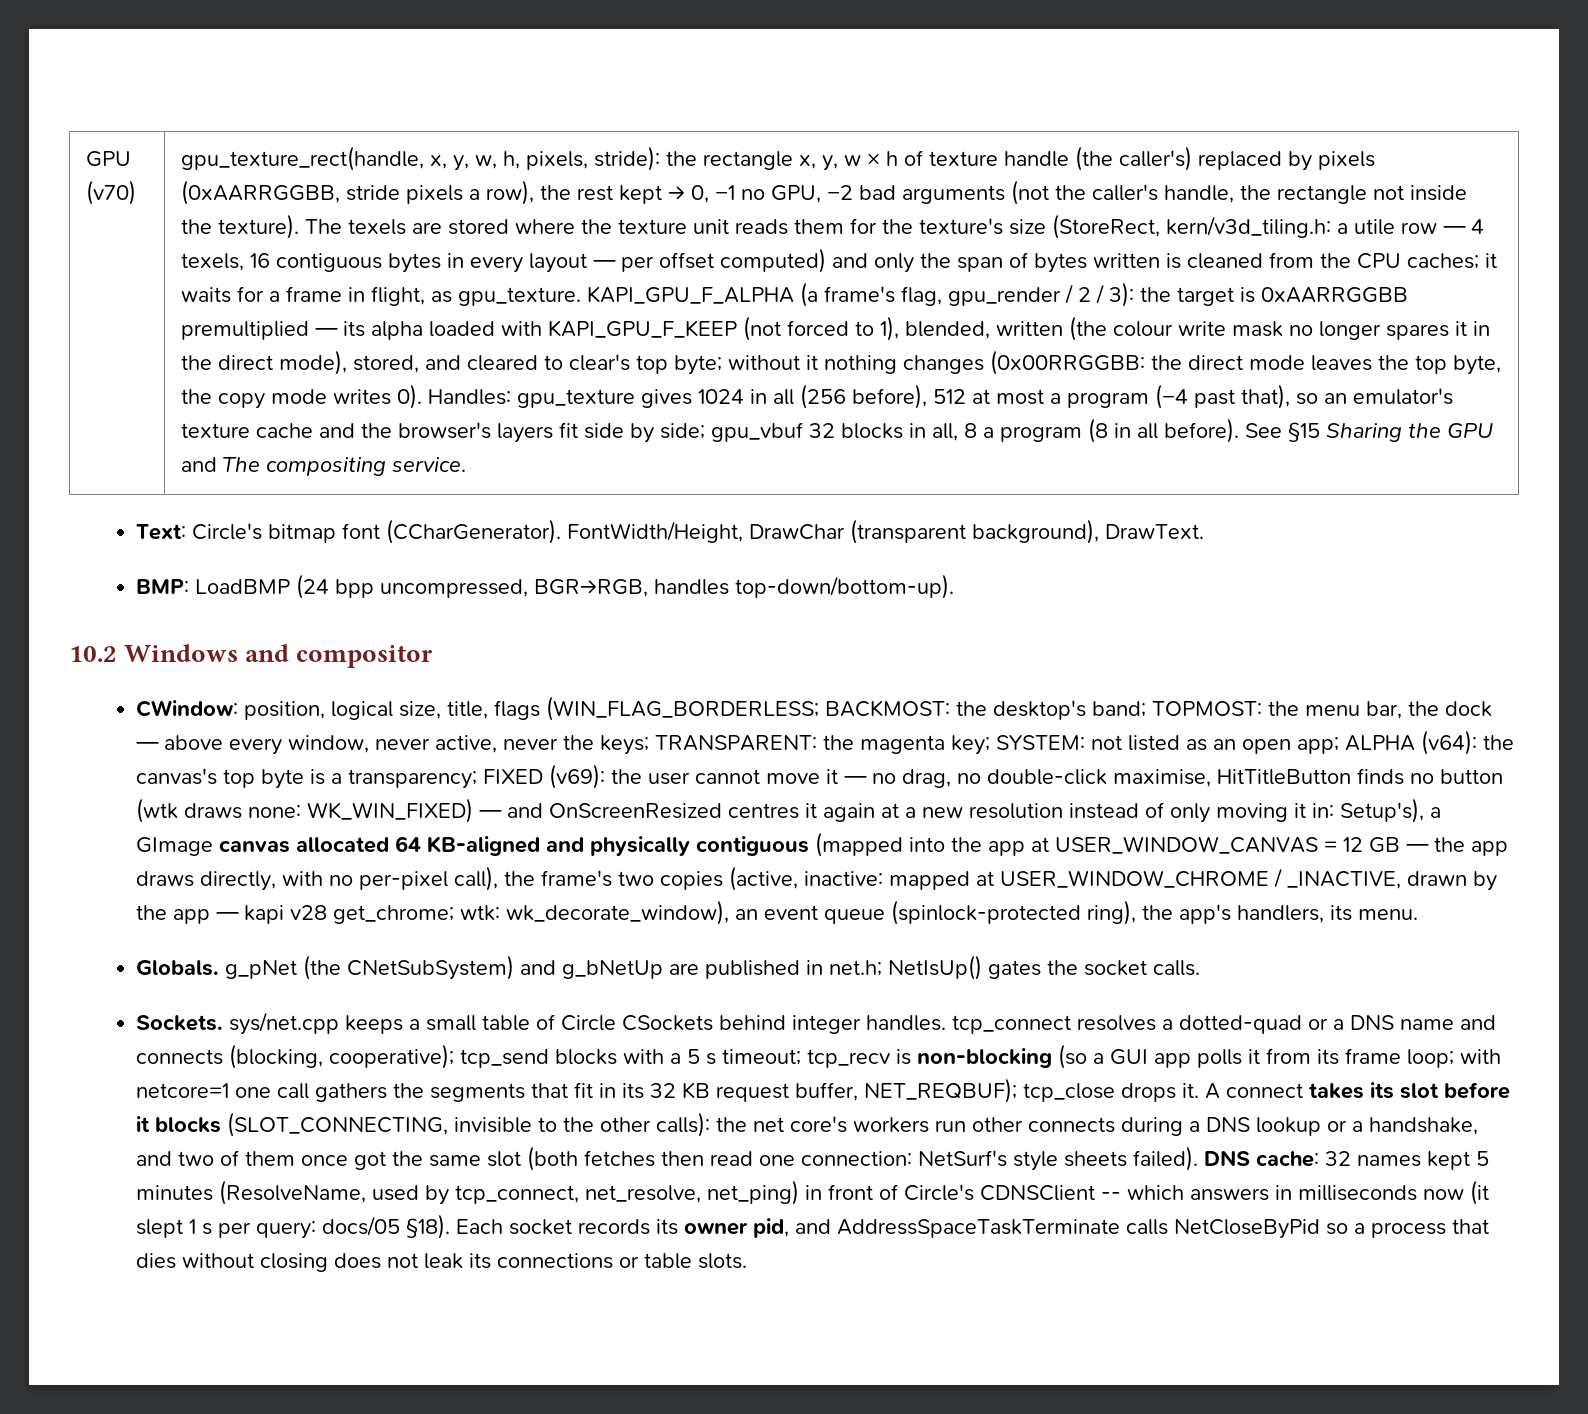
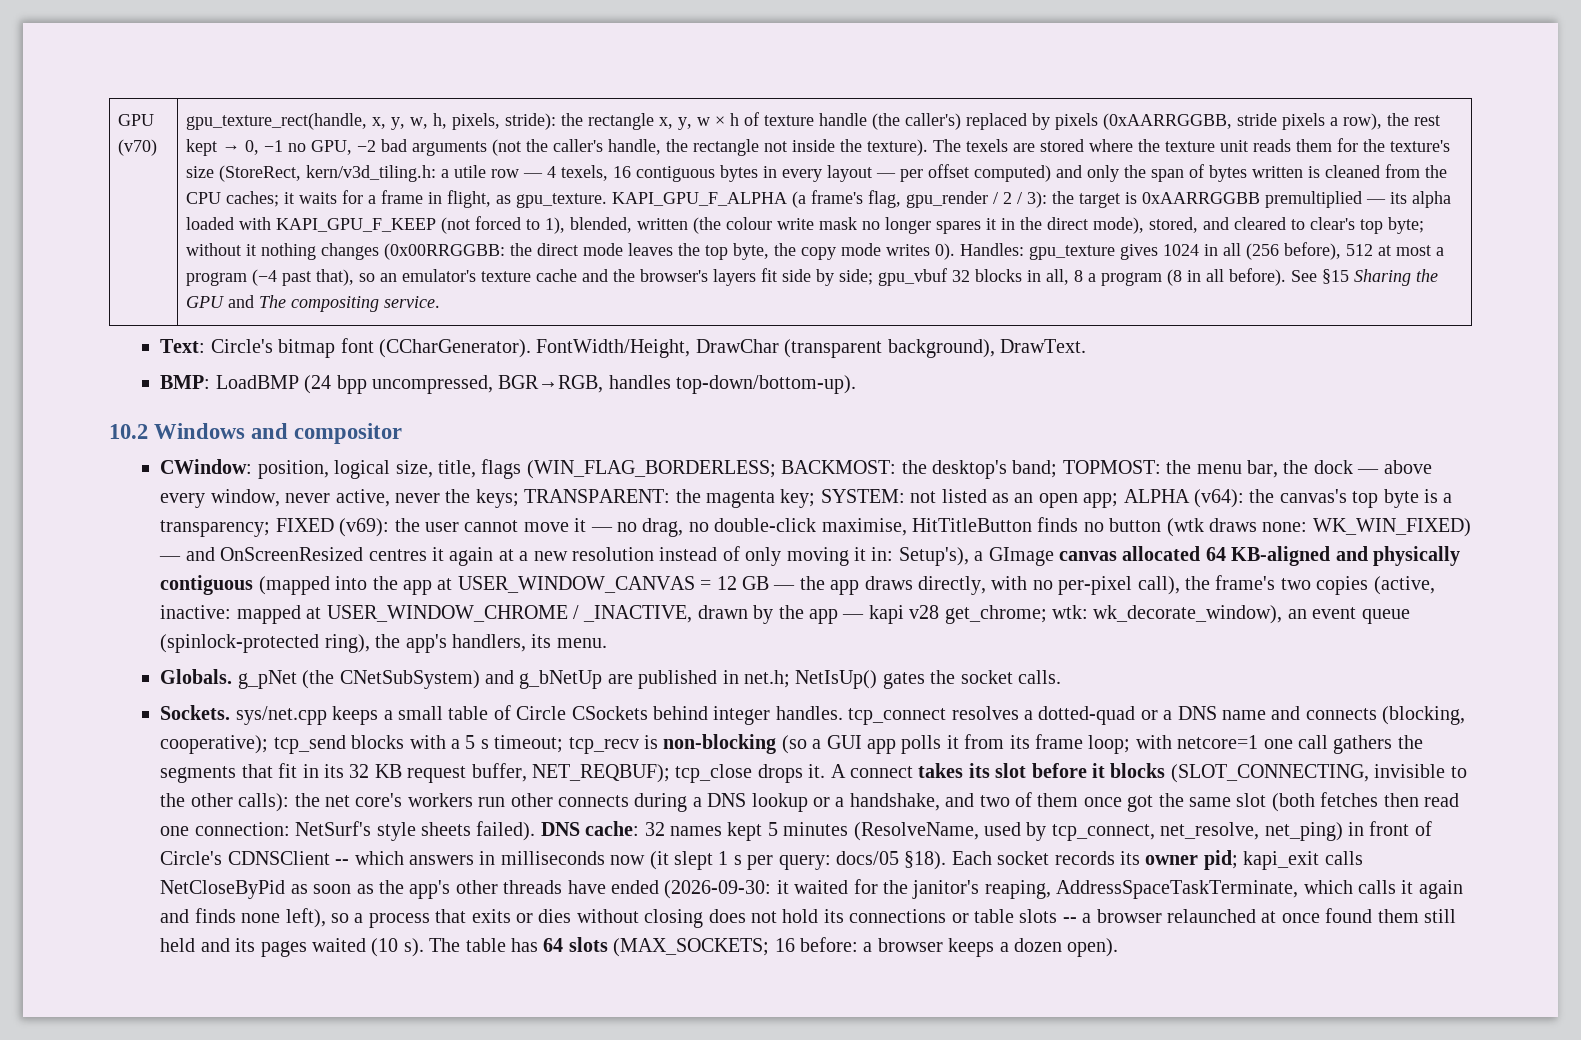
[753,1218,1321,1239] pid, and AddressSpaceTaskTerminate calls NetCloseByPid -> [1203,850,1363,870] [160,879,1463,899] [160,908,326,928] pid; kapi_exit calls NetCloseByPid as soon as the app's other threads have ended (2026-09-30: it waited for the janitor's reaping, AddressSpaceTaskTerminate, which calls it again and finds none left),
(1490, 1226) none -> [471,909,533,923] exits or
[424,1253,464,1269] leak -> [782,909,819,923] hold
[698,1253,748,1269] slots. -> [1019,908,1456,923] [160,937,1119,957] slots -- a browser relaunched at once found them still held and its pages waited (10 s). The table has 64 slots (MAX_SOCKETS; 16 before: a browser keeps a dozen open).

